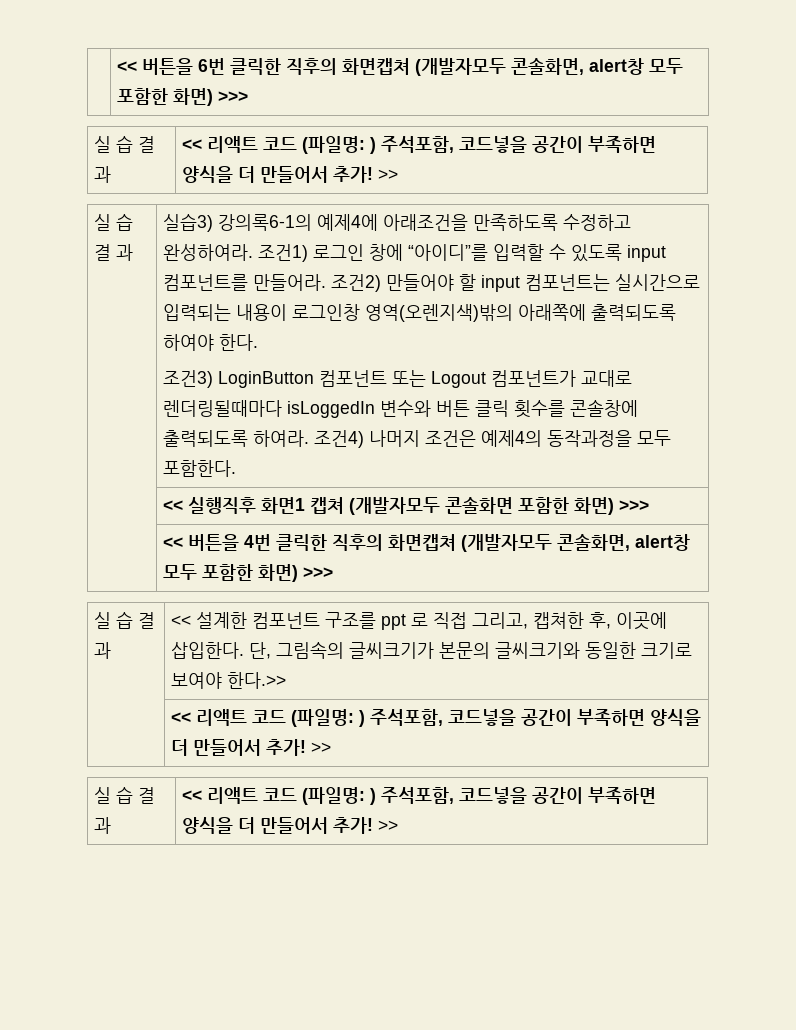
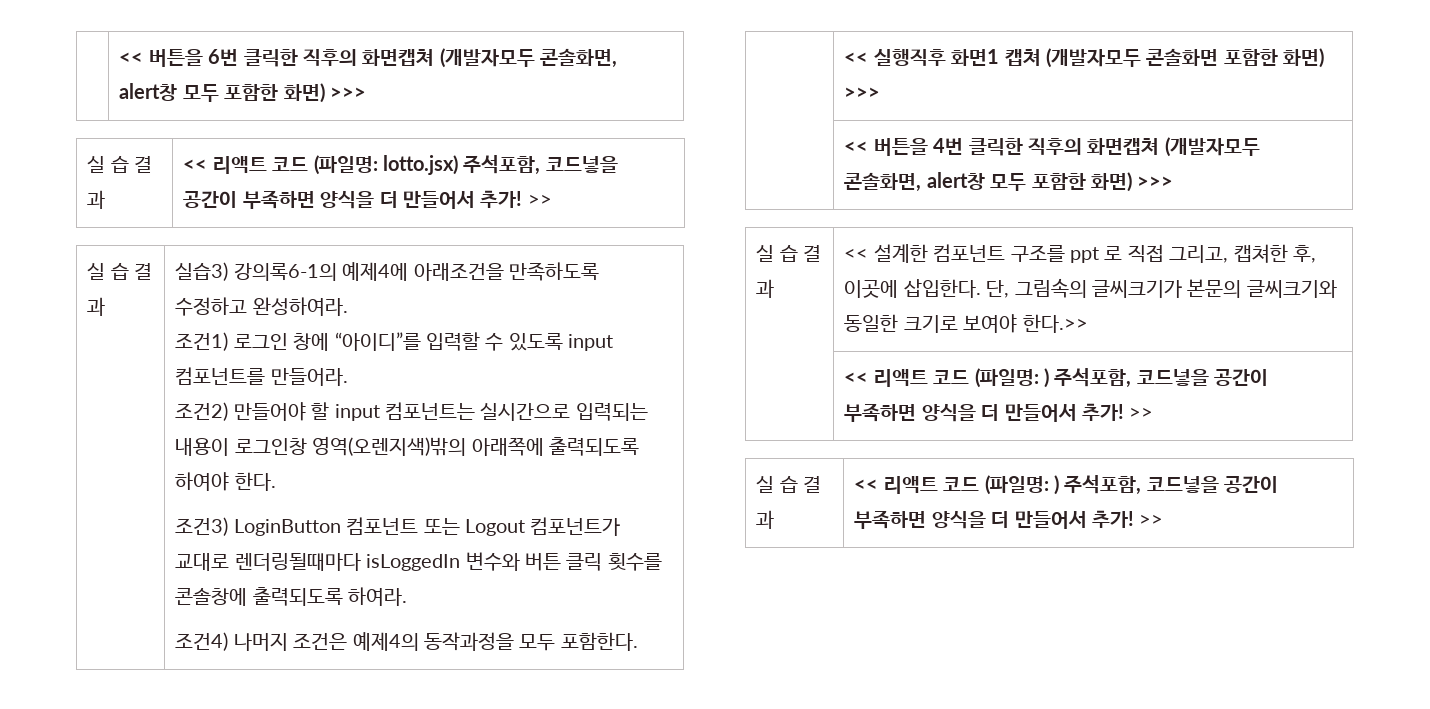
[370,137,377,154] ) -> [382,155,458,175] lotto.jsx)
(254, 252) none -> (348, 306) //
(327, 282) none -> (348, 377) //
(310, 438) none -> (408, 596) //

